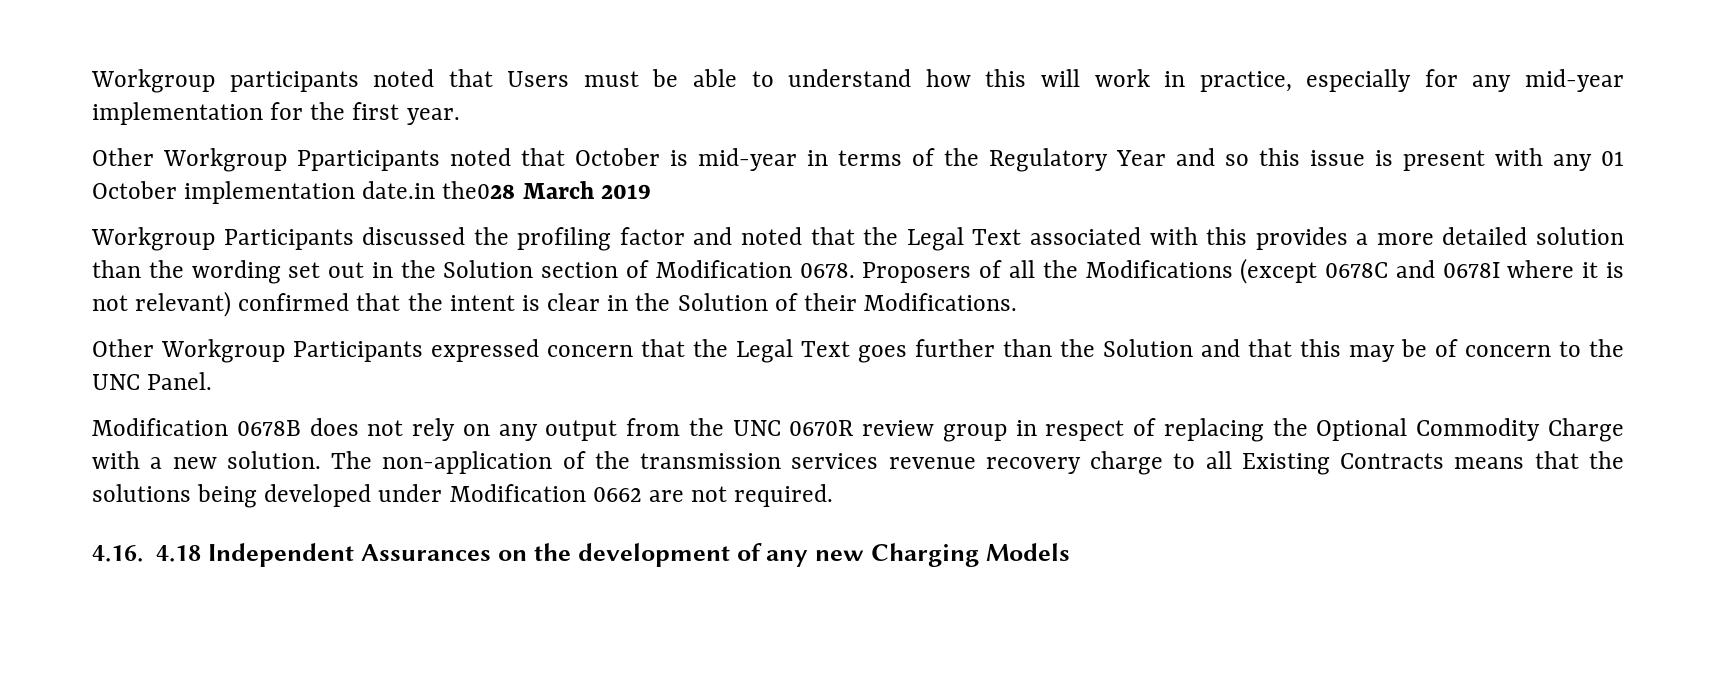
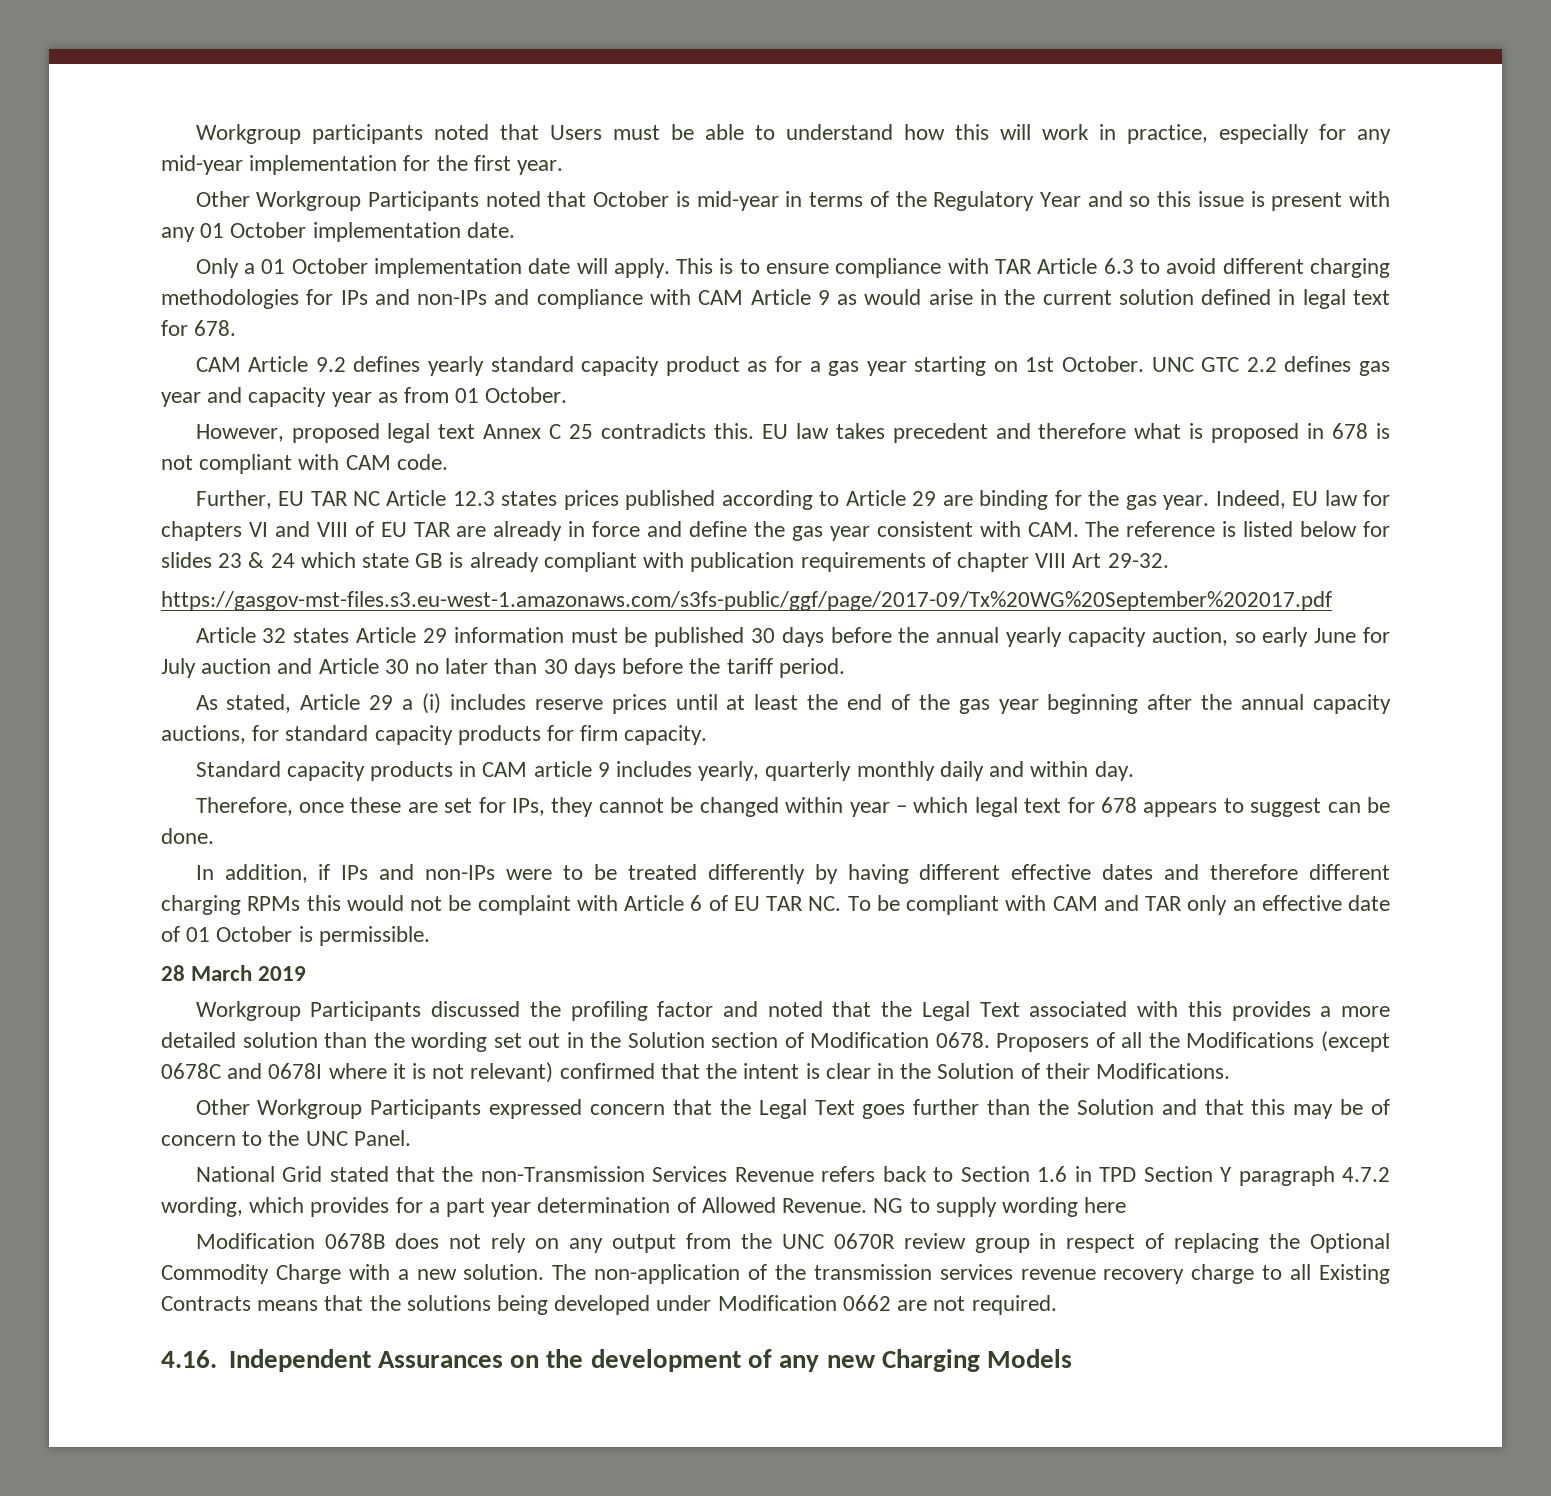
[297,150,440,171] Pparticipants -> [368,191,480,211] Participants
[362,181,516,199] date.in the028 -> [466,222,515,238] [195,258,1391,278] [161,289,1391,309] [161,320,237,336] [195,356,1390,376] [161,387,568,407] [195,423,1390,443] [161,454,448,474] [195,490,1391,510] [161,521,1390,541] [161,552,1169,572] [161,591,1332,611] [195,627,1391,647] [161,658,845,678] [195,693,1391,714] [161,725,708,745] [195,761,1134,781] [195,797,1391,817] [161,828,214,844] [195,864,1390,884] [161,895,1390,915] [161,926,430,946] [161,965,185,981] date. // Only a 01 October implementation date will apply. This is to ensure compliance with TAR Article 6.3 to avoid different charging methodologies for IPs and non-IPs and compliance with CAM Article 9 as would arise in the current solution defined in legal text for 678. // CAM Article 9.2 defines yearly standard capacity product as for a gas year starting on 1st October. UNC GTC 2.2 defines gas year and capacity year as from 01 October. // However, proposed legal text Annex C 25 contradicts this. EU law takes precedent and therefore what is proposed in 678 is not compliant with CAM code. // Further, EU TAR NC Article 12.3 states prices published according to Article 29 are binding for the gas year. Indeed, EU law for chapters VI and VIII of EU TAR are already in force and define the gas year consistent with CAM. The reference is listed below for slides 23 & 24 which state GB is already compliant with publication requirements of chapter VIII Art 29-32. // https://gasgov-mst-files.s3.eu-west-1.amazonaws.com/s3fs-public/ggf/page/2017-09/Tx%20WG%20September%202017.pdf // Article 32 states Article 29 information must be published 30 days before the annual yearly capacity auction, so early June for July auction and Article 30 no later than 30 days before the tariff period. // As stated, Article 29 a (i) includes reserve prices until at least the end of the gas year beginning after the annual capacity auctions, for standard capacity products for firm capacity. // Standard capacity products in CAM article 9 includes yearly, quarterly monthly daily and within day. // Therefore, once these are set for IPs, they cannot be changed within year – which legal text for 678 appears to suggest can be done. // In addition, if IPs and non-IPs were to be treated differently by having different effective dates and therefore different charging RPMs this would not be complaint with Article 6 of EU TAR NC. To be compliant with CAM and TAR only an effective date of 01 October is permissible. // 28
(213, 381) none -> [195,1166,1391,1186] [161,1197,1127,1217] // National Grid stated that the non-Transmission Services Revenue refers back to Section 1.6 in TPD Section Y paragraph 4.7.2 wording, which provides for a part year determination of Allowed Revenue. NG to supply wording here
[156,545,202,562] 4.18 -> (217, 1359) none

